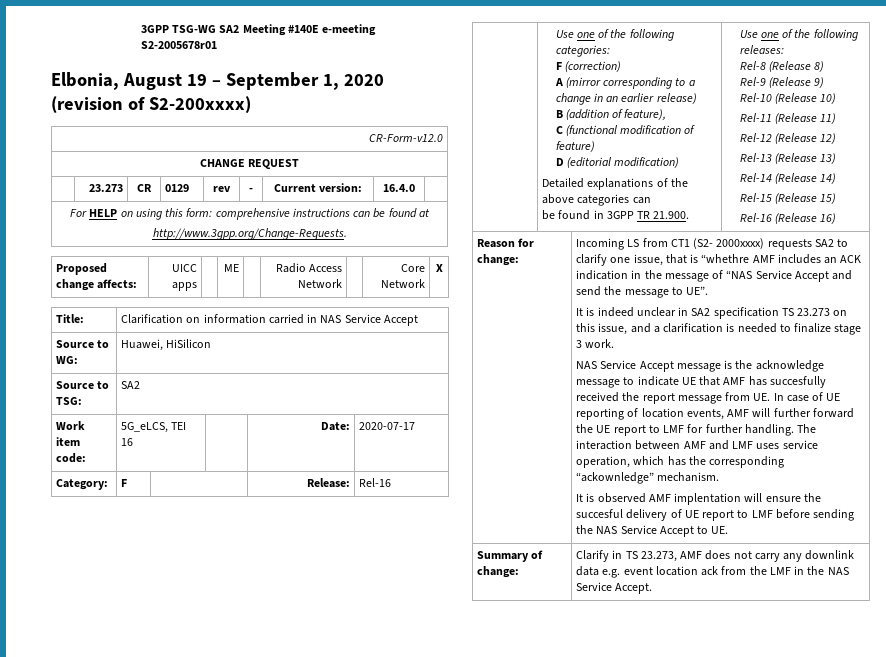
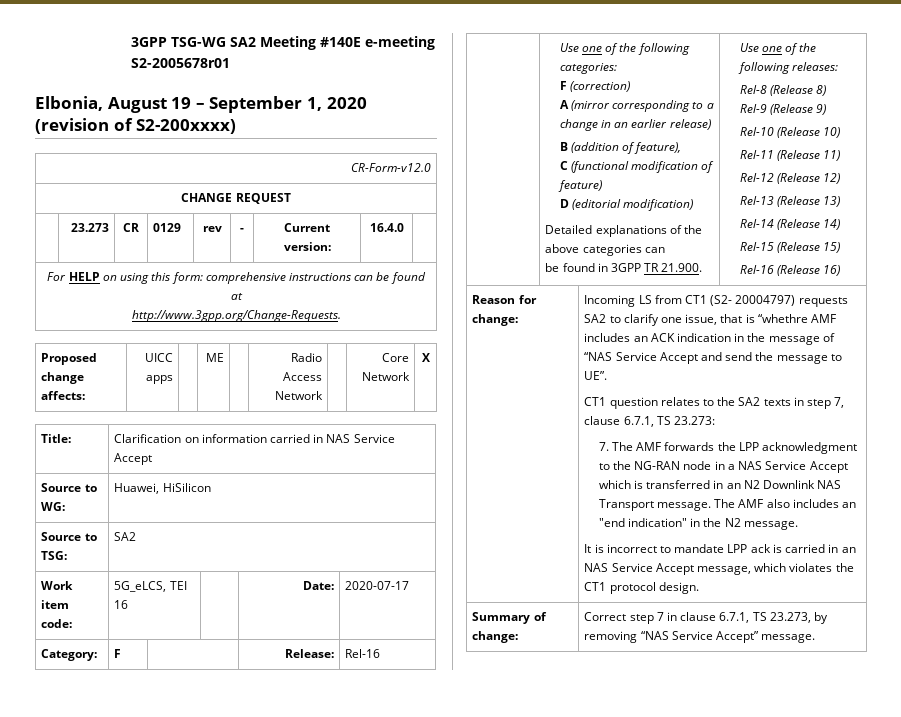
[716,238,765,249] 2000xxxx) -> [735,295,796,306] 20004797)
[576,307,848,319] [576,323,862,335] [576,339,615,348] [576,360,824,372] [576,376,826,388] [576,392,841,404] [576,408,854,420] [576,424,817,436] [576,440,818,450] [576,456,785,468] [576,472,720,484] [576,493,821,505] [576,509,855,521] [576,525,729,537] [477,550,544,562] [477,566,520,578] [576,550,855,562] [576,566,849,578] [576,582,653,594] It is indeed unclear in SA2 specification TS 23.273 on this issue, and a clarification is needed to finalize stage 3 work. // NAS Service Accept message is the acknowledge message to indicate UE that AMF has succesfully received the report message from UE. In case of UE reporting of location events, AMF will further forward the UE report to LMF for further handling. The interaction between AMF and LMF uses service operation, which has the corresponding “ackownledge” mechanism. // It is observed AMF implentation will ensure the succesful delivery of UE report to LMF before sending the NAS Service Accept to UE. // Summary of change: | Clarify in TS 23.273, AMF does not carry any downlink data e.g. event location ack from the LMF in the NAS Service Accept. -> [584,397,845,409] [584,416,715,427] [598,442,858,454] [598,461,848,473] [598,480,842,489] [598,499,857,511] [598,518,798,530] [584,544,856,553] [584,563,854,575] [584,582,699,594] [472,612,547,624] [472,631,519,643] [584,612,829,624] [584,631,816,643] CT1 question relates to the SA2 texts in step 7, clause 6.7.1, TS 23.273: // 7. The AMF forwards the LPP acknowledgment to the NG-RAN node in a NAS Service Accept which is transferred in an N2 Downlink NAS Transport message. The AMF also includes an "end indication" in the N2 message. // It is incorrect to mandate LPP ack is carried in an NAS Service Accept message, which violates the CT1 protocol design. // Summary of change: | Correct step 7 in clause 6.7.1, TS 23.273, by removing “NAS Service Accept” message.

